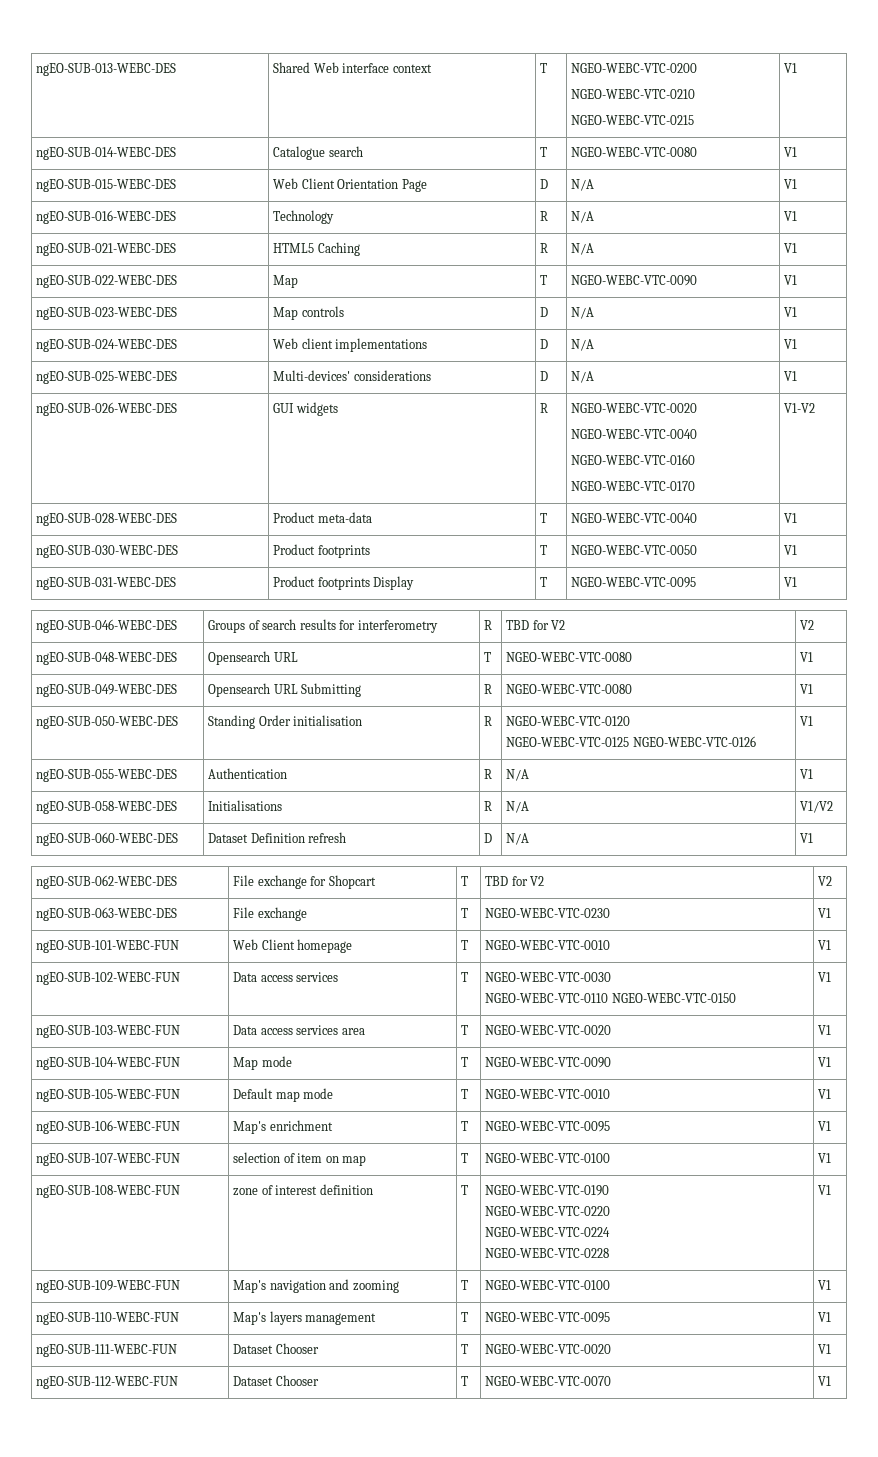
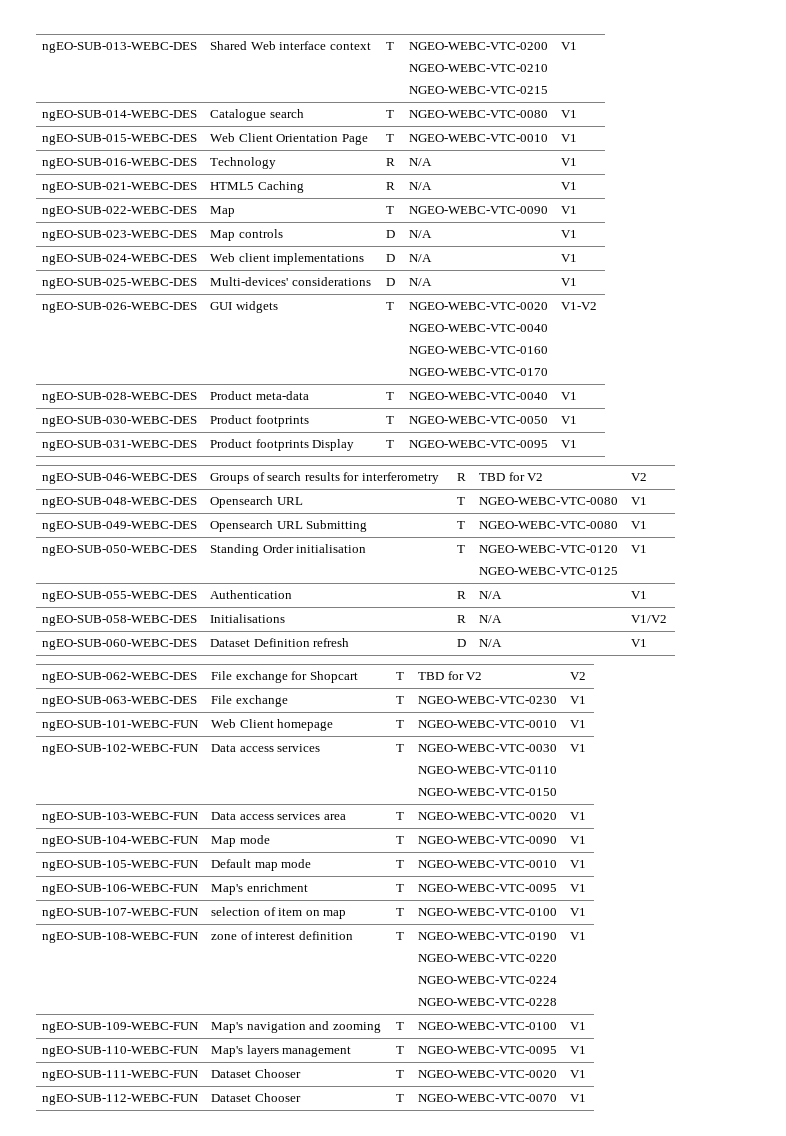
[540,179,549,189] [571,179,595,191] D | N/A -> [386,134,395,142] [409,134,549,142] T | NGEO-WEBC-VTC-0010
[540,403,549,413] R -> [386,302,395,310] T
[484,684,493,694] R -> [457,521,466,529] T
[484,716,493,726] R -> [457,545,466,553] T
[632,736,756,747] NGEO-WEBC-VTC-0126 -> (619, 571) none
(609, 998) none -> (558, 770) //

